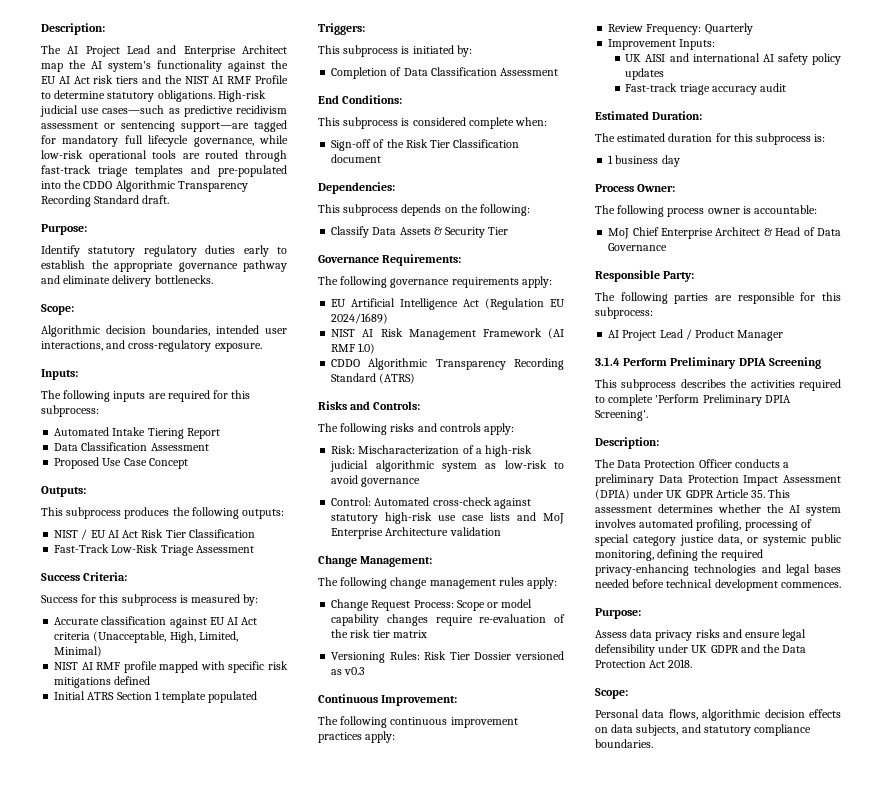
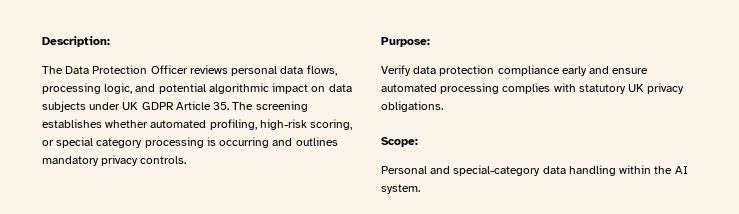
[41,23,105,35] [41,45,287,57] [41,60,288,72] [41,75,289,84] [41,90,266,102] [40,105,287,117] [41,120,287,132] [41,135,288,147] [41,150,287,162] [41,165,287,177] [41,180,248,192] [41,195,170,207] [41,224,87,235] [41,245,287,257] [41,260,287,272] [41,275,213,287] [41,304,74,315] [41,325,287,337] [41,340,262,352] [41,369,78,380] [41,390,251,402] [41,405,99,417] [54,427,220,439] [54,442,209,451] [54,457,188,469] [41,486,86,497] [41,507,285,519] [54,529,255,540] [54,544,254,556] [41,572,128,581] [41,594,259,606] [54,616,258,628] [54,631,238,643] [54,646,103,657] [54,661,288,673] [54,676,151,688] [54,691,258,703] [318,23,365,35] [318,45,472,57] [331,67,559,79] [318,95,403,104] [318,117,548,129] [331,139,520,151] [331,154,382,163] [318,182,395,194] [318,204,531,216] [331,226,509,238] [318,254,462,266] [318,276,552,288] [331,298,565,310] [331,313,389,324] [331,328,564,340] [331,343,376,354] [331,358,564,370] [331,373,416,384] [318,401,421,410] [318,423,515,435] [331,445,533,457] [330,460,564,472] [331,475,421,487] [331,497,531,509] [331,512,564,524] [331,527,501,539] [318,555,433,567] [318,577,558,589] [331,599,533,611] [331,614,565,626] [331,629,427,638] [331,651,564,663] [331,667,366,675] [318,694,458,706] [318,716,518,728] [318,731,396,743] [608,23,753,35] [608,39,716,50] [625,53,841,65] [625,68,665,80] [625,83,787,95] [595,111,703,120] [595,133,826,145] [608,155,680,167] [595,184,676,192] [595,205,818,217] [608,227,841,239] [608,243,668,251] [595,270,695,282] [595,292,841,304] [595,307,653,319] [608,329,784,341] [595,357,821,369] [595,379,841,391] [595,394,791,406] [595,410,648,421] [595,437,659,449] [595,459,790,468] [595,474,841,486] [595,489,630,500] Description: // The AI Project Lead and Enterprise Architect map the AI system's functionality against the EU AI Act risk tiers and the NIST AI RMF Profile to determine statutory obligations. High-risk judicial use cases—such as predictive recidivism assessment or sentencing support—are tagged for mandatory full lifecycle governance, while low-risk operational tools are routed through fast-track triage templates and pre-populated into the CDDO Algorithmic Transparency Recording Standard draft. // Purpose: // Identify statutory regulatory duties early to establish the appropriate governance pathway and eliminate delivery bottlenecks. // Scope: // Algorithmic decision boundaries, intended user interactions, and cross-regulatory exposure. // Inputs: // The following inputs are required for this subprocess: // Automated Intake Tiering Report // Data Classification Assessment // Proposed Use Case Concept // Outputs: // This subprocess produces the following outputs: // NIST / EU AI Act Risk Tier Classification // Fast-Track Low-Risk Triage Assessment // Success Criteria: // Success for this subprocess is measured by: // Accurate classification against EU AI Act criteria (Unacceptable, High, Limited, Minimal) // NIST AI RMF profile mapped with specific risk mitigations defined // Initial ATRS Section 1 template populated // Triggers: // This subprocess is initiated by: // Completion of Data Classification Assessment // End Conditions: // This subprocess is considered complete when: // Sign-off of the Risk Tier Classification document // Dependencies: // This subprocess depends on the following: // Classify Data Assets & Security Tier // Governance Requirements: // The following governance requirements apply: // EU Artificial Intelligence Act (Regulation EU 2024/1689) // NIST AI Risk Management Framework (AI RMF 1.0) // CDDO Algorithmic Transparency Recording Standard (ATRS) // Risks and Controls: // The following risks and controls apply: // Risk: Mischaracterization of a high-risk judicial algorithmic system as low-risk to avoid governance // Control: Automated cross-check against statutory high-risk use case lists and MoJ Enterprise Architecture validation // Change Management: // The following change management rules apply: // Change Request Process: Scope or model capability changes require re-evaluation of the risk tier matrix // Versioning Rules: Risk Tier Dossier versioned as v0.3 // Continuous Improvement: // The following continuous improvement practices apply: // Review Frequency: Quarterly // Improvement Inputs: // UK AISI and international AI safety policy updates // Fast-track triage accuracy audit // Estimated Duration: // The estimated duration for this subprocess is: // 1 business day // Process Owner: // The following process owner is accountable: // MoJ Chief Enterprise Architect & Head of Data Governance // Responsible Party: // The following parties are responsible for this subprocess: // AI Project Lead / Product Manager // 3.1.4 Perform Preliminary DPIA Screening // This subprocess describes the activities required to complete 'Perform Preliminary DPIA Screening'. // Description: // The Data Protection Officer conducts a preliminary Data Protection Impact Assessment (DPIA) -> [42,36,110,47] [42,65,337,76] [42,83,352,94] [42,101,86,112] Description: // The Data Protection Officer reviews personal data flows, processing logic, and potential algorithmic impact on data subjects
[768,489,791,498] [595,504,841,516] [595,519,812,531] [595,534,841,546] [595,549,763,561] [595,564,841,576] [595,579,841,591] [595,608,641,619] [595,629,807,641] [595,644,807,656] [595,659,693,668] [595,688,628,699] [595,709,841,721] [595,724,812,736] [595,739,653,748] This assessment determines whether the AI system involves automated profiling, processing of special category justice data, or systemic public monitoring, defining the required privacy-enhancing technologies and legal bases needed before technical development commences. // Purpose: // Assess data privacy risks and ensure legal defensibility under UK GDPR and the Data Protection Act 2018. // Scope: // Personal data flows, algorithmic decision effects on data subjects, and statutory compliance boundaries. -> [232,101,308,112] [42,119,353,130] [42,137,338,148] [42,155,187,166] [381,37,430,47] [381,65,649,76] [381,83,685,94] [381,101,443,112] [381,137,418,147] [381,165,688,176] [381,184,420,194] The screening establishes whether automated profiling, high-risk scoring, or special category processing is occurring and outlines mandatory privacy controls. // Purpose: // Verify data protection compliance early and ensure automated processing complies with statutory UK privacy obligations. // Scope: // Personal and special-category data handling within the AI system.

